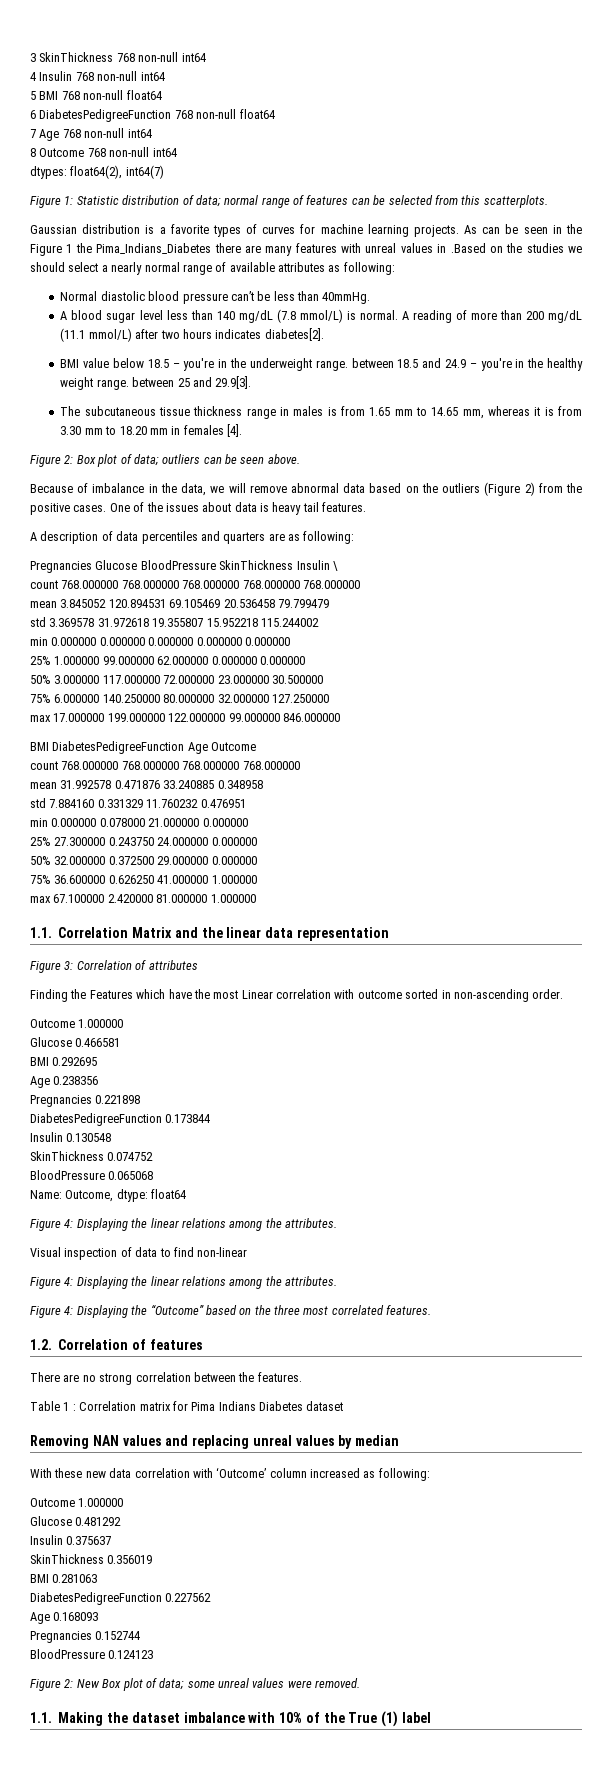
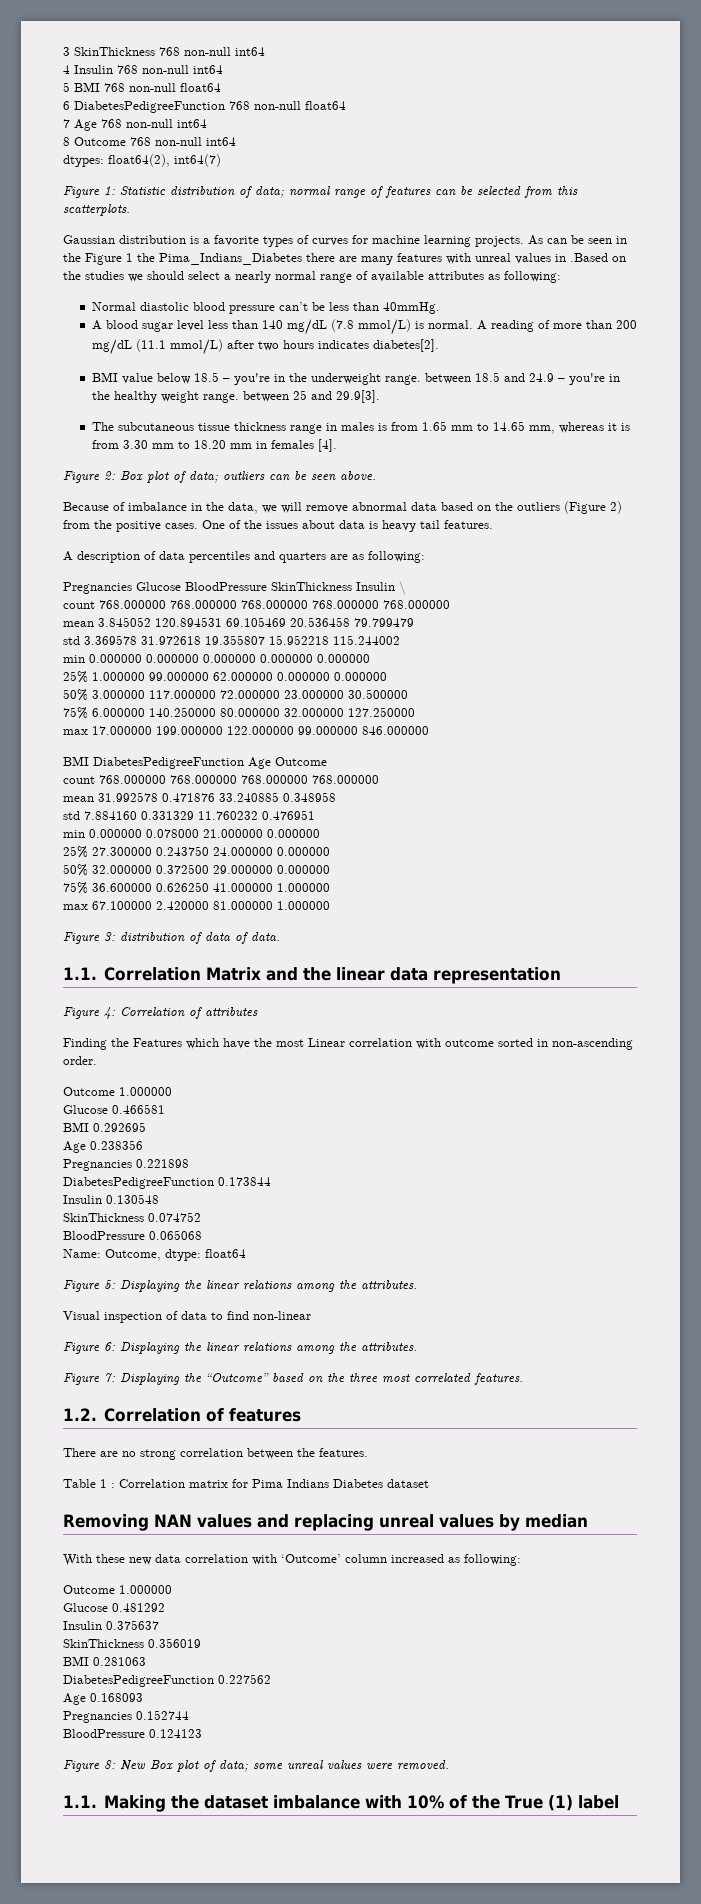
(256, 898) none -> [63,932,280,944] // Figure 3: distribution of data of data.
[64,961,74,970] 3: -> [104,1007,115,1019] 4:
[64,1219,74,1228] 4: -> [104,1280,115,1289] 5:
[64,1277,74,1286] 4: -> [104,1342,115,1351] 6:
[64,1306,74,1315] 4: -> [104,1373,115,1382] 7:
[64,1679,74,1688] 2: -> [104,1760,115,1769] 8:

